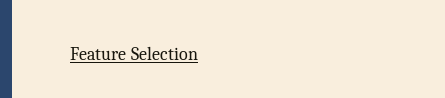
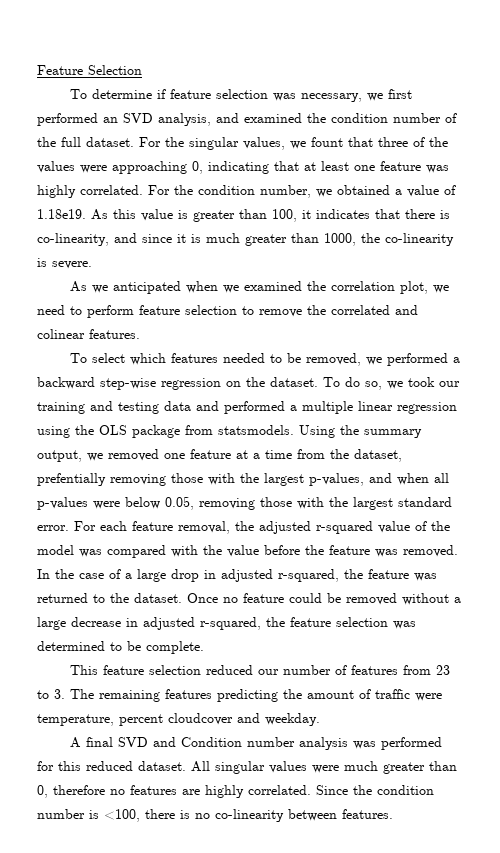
(198, 53) none -> [70,89,413,102] [37,113,457,126] [37,137,448,150] [37,161,449,174] [37,185,456,198] [37,209,450,222] [37,233,454,246] [37,258,92,269] [70,281,450,294] [37,305,418,318] [37,329,140,339] [70,353,461,366] [37,377,460,390] [37,401,457,414] [37,425,422,438] [37,449,402,462] [37,473,449,486] [37,496,452,510] [37,521,450,534] [37,545,458,558] [37,569,437,582] [37,593,461,605] [37,617,416,630] [37,641,204,654] [70,665,451,675] [37,689,442,702] [37,713,320,726] [70,737,443,750] [37,761,457,774] [37,785,434,798] [37,809,393,822] // To determine if feature selection was necessary, we first performed an SVD analysis, and examined the condition number of the full dataset. For the singular values, we fount that three of the values were approaching 0, indicating that at least one feature was highly correlated. For the condition number, we obtained a value of 1.18e19. As this value is greater than 100, it indicates that there is co-linearity, and since it is much greater than 1000, the co-linearity is severe. // As we anticipated when we examined the correlation plot, we need to perform feature selection to remove the correlated and colinear features. // To select which features needed to be removed, we performed a backward step-wise regression on the dataset. To do so, we took our training and testing data and performed a multiple linear regression using the OLS package from statsmodels. Using the summary output, we removed one feature at a time from the dataset, prefentially removing those with the largest p-values, and when all p-values were below 0.05, removing those with the largest standard error. For each feature removal, the adjusted r-squared value of the model was compared with the value before the feature was removed. In the case of a large drop in adjusted r-squared, the feature was returned to the dataset. Once no feature could be removed without a large decrease in adjusted r-squared, the feature selection was determined to be complete. // This feature selection reduced our number of features from 23 to 3. The remaining features predicting the amount of traffic were temperature, percent cloudcover and weekday. // A final SVD and Condition number analysis was performed for this reduced dataset. All singular values were much greater than 0, therefore no features are highly correlated. Since the condition number is <100, there is no co-linearity between features.

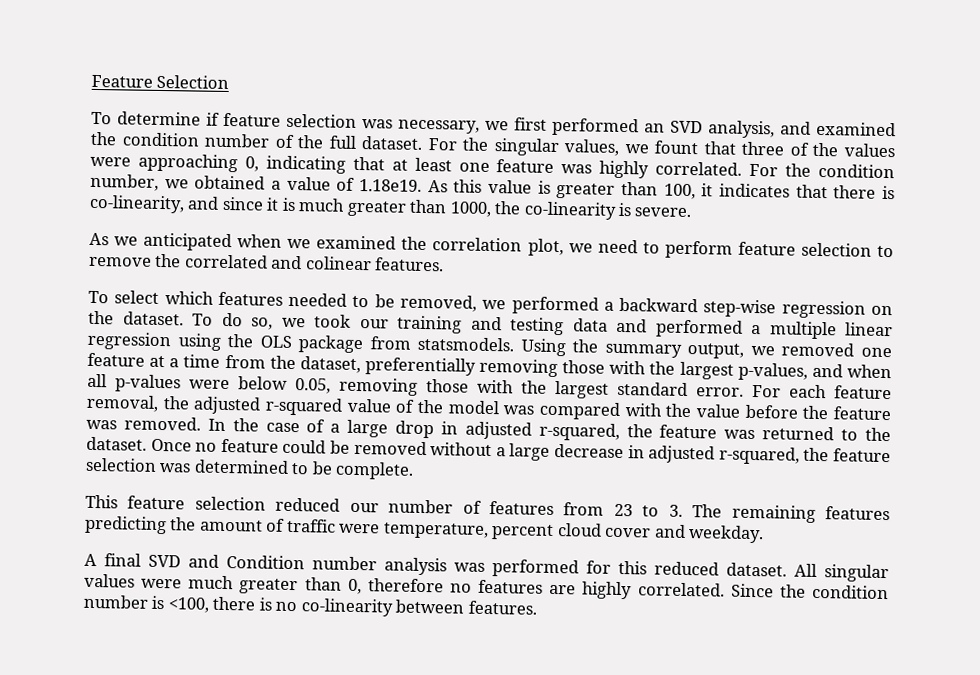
[37,473,106,486] prefentially -> [364,357,476,376] preferentially
[168,713,233,725] cloudcover -> [556,523,652,538] cloud cover

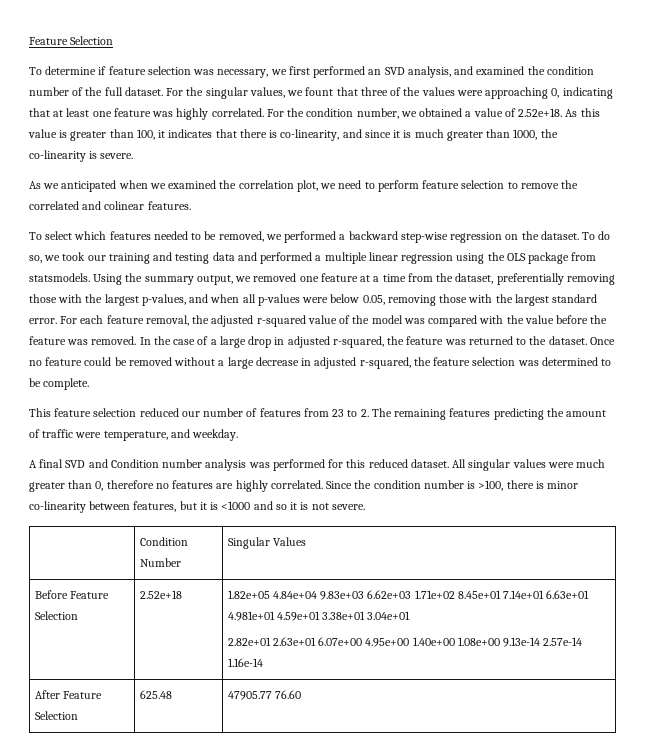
[359,178,422,192] 1.18e19. -> [518,108,563,117] 2.52e+18.
[668,504,683,517] 3. -> [360,409,369,417] 2.
[491,523,652,540] percent cloud cover -> (168, 436) none
[167,596,298,613] <100, there is no -> [478,480,579,491] >100, there is minor
[467,600,537,615] features. -> [133,501,365,512] [139,537,188,546] [139,558,181,567] [227,537,306,549] [34,590,109,599] [34,611,78,620] [139,590,182,599] [227,590,590,600] [227,611,411,621] [227,637,583,647] [227,658,263,667] [34,690,102,699] [34,711,78,720] [139,690,172,699] [227,690,301,700] features, but it is <1000 and so it is not severe. // | Condition Number | Singular Values // Before Feature Selection | 2.52e+18 | 1.82e+05 4.84e+04 9.83e+03 6.62e+03 1.71e+02 8.45e+01 7.14e+01 6.63e+01 4.981e+01 4.59e+01 3.38e+01 3.04e+01 // 2.82e+01 2.63e+01 6.07e+00 4.95e+00 1.40e+00 1.08e+00 9.13e-14 2.57e-14 1.16e-14 // After Feature Selection | 625.48 | 47905.77 76.60

